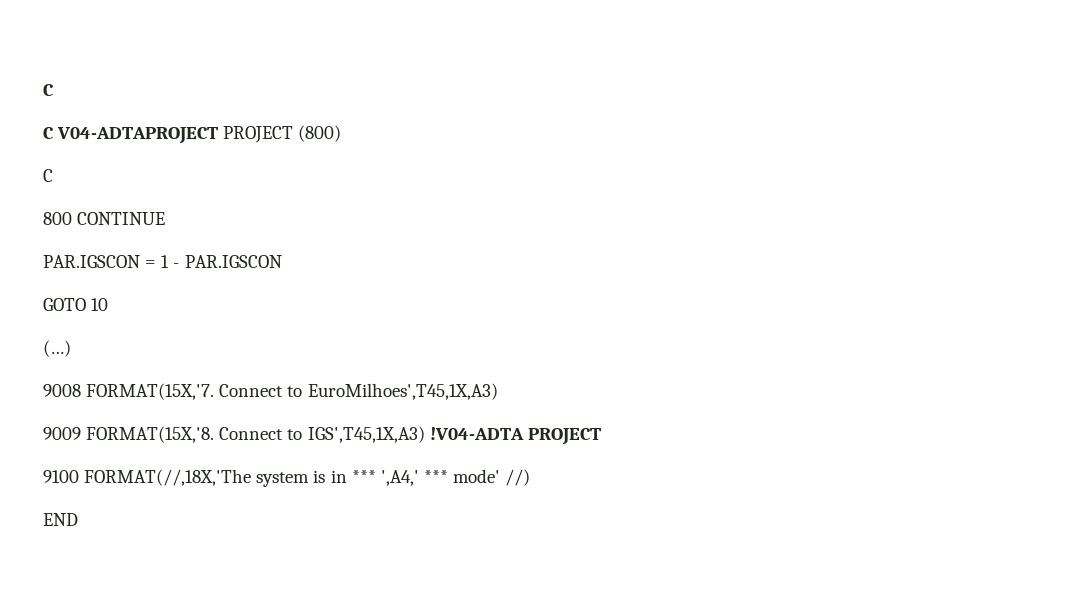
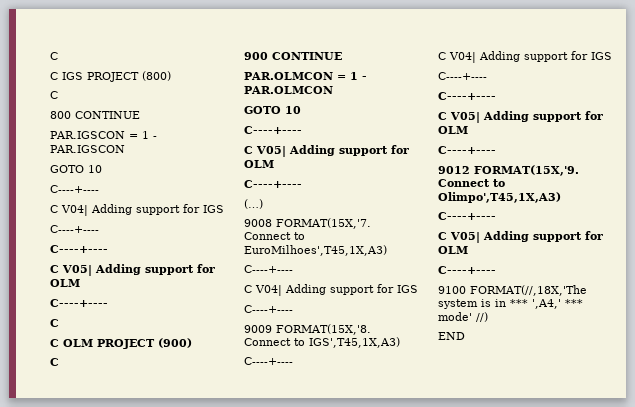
[43,84,54,96] [43,127,219,144] C // C V04-ADTAPROJECT -> [50,52,58,60] [50,72,83,80] C // C IGS
(109, 304) none -> [50,185,99,193] [50,204,224,216] [50,225,99,233] [50,245,108,253] [50,264,215,276] [50,279,80,287] [50,299,108,307] [50,319,59,327] [50,338,192,349] [50,358,59,366] [244,52,342,60] [244,72,367,80] [244,86,333,94] [244,106,301,114] [244,126,302,134] [244,145,409,157] [244,160,274,168] [244,180,302,188] // C----+---- // C V04| Adding support for IGS // C----+---- // C----+---- // C V05| Adding support for OLM // C----+---- // C // C OLM PROJECT (900) // C // 900 CONTINUE // PAR.OLMCON = 1 - PAR.OLMCON // GOTO 10 // C----+---- // C V05| Adding support for OLM // C----+----
(498, 391) none -> [244,265,293,273] [244,284,418,296] [244,305,293,313] // C----+---- // C V04| Adding support for IGS // C----+----
[429,427,601,445] !V04-ADTA PROJECT -> [244,357,293,365] [438,51,612,63] [438,72,487,80] [438,92,496,100] [438,111,603,123] [438,126,468,134] [438,146,496,154] [438,165,579,176] [438,179,505,187] [438,192,561,203] [438,212,496,220] [438,231,603,243] [438,246,468,254] [438,266,496,274] // C----+---- // C V04| Adding support for IGS // C----+---- // C----+---- // C V05| Adding support for OLM // C----+---- // 9012 FORMAT(15X,'9. Connect to Olimpo',T45,1X,A3) // C----+---- // C V05| Adding support for OLM // C----+----

